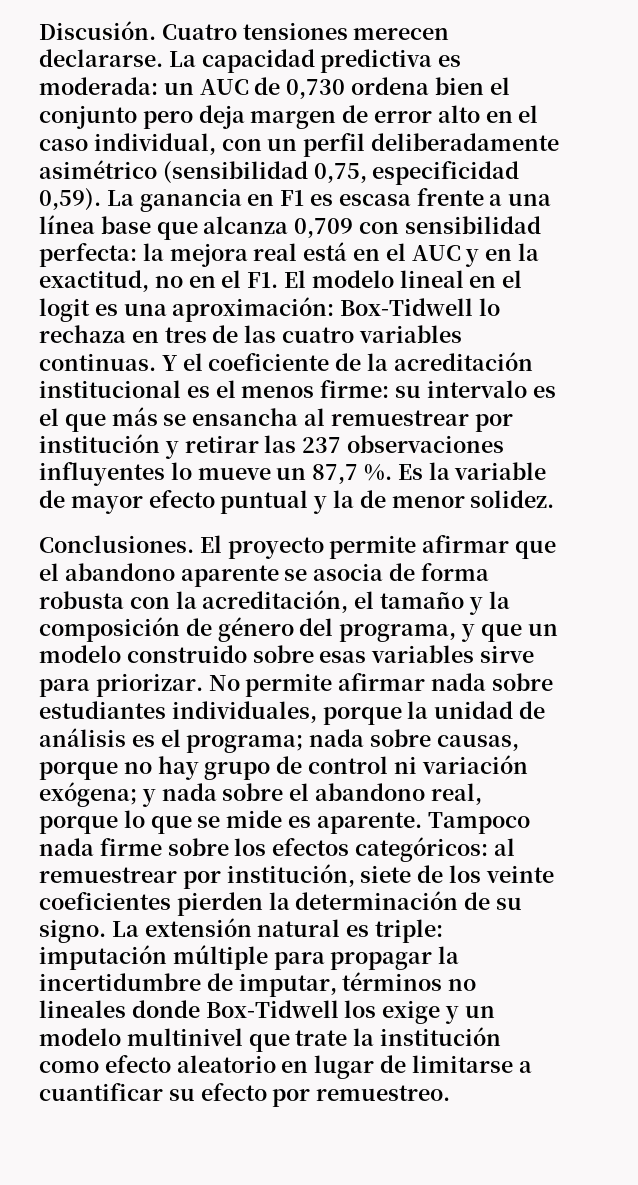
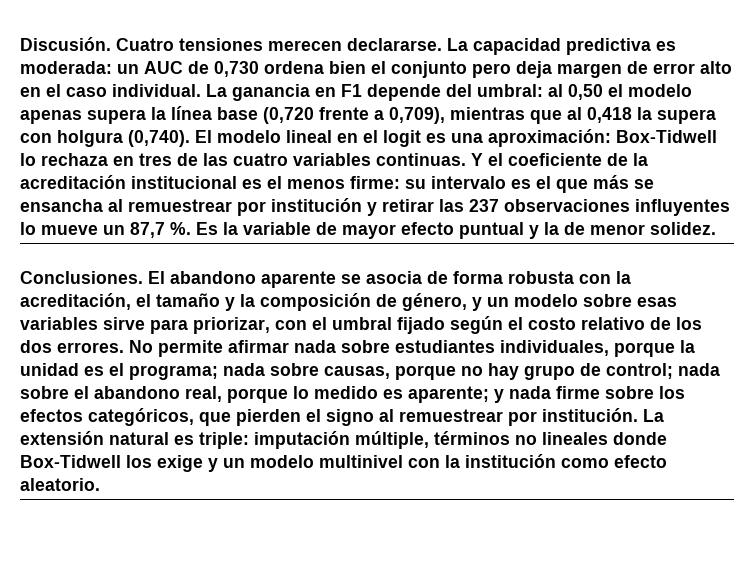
[93,133,560,157] [39,160,520,185] [39,188,552,212] [39,215,541,240] [39,242,540,267] [39,270,279,292] individual, con un perfil deliberadamente asimétrico (sensibilidad 0,75, especificidad 0,59). La ganancia en F1 es escasa frente a una línea base que alcanza 0,709 con sensibilidad perfecta: la mejora real está en el AUC y en la exactitud, no en el F1. -> [112,84,692,101] [20,106,716,124] [20,130,190,147] individual. La ganancia en F1 depende del umbral: al 0,50 el modelo apenas supera la línea base (0,720 frente a 0,709), mientras que al 0,418 la supera con holgura (0,740).
[227,535,557,559] [39,563,59,581] proyecto permite afirmar que el -> (165, 277) none
[217,617,558,642] [39,645,247,663] género del programa, y que un modelo construido -> [402,293,578,311] género, y un modelo
[95,673,203,697] priorizar. -> [193,316,702,334] [20,340,124,353] priorizar, con el umbral fijado según el costo relativo de los dos errores.
[519,701,546,719] [39,728,126,747] de análisis -> (79, 369) none
[308,755,528,774] [39,782,156,807] control ni variación exógena; y -> [606,363,673,379] control;
[150,810,530,834] que se mide es aparente. Tampoco -> [314,386,504,403] medido es aparente; y
[355,837,515,862] [39,864,554,889] [39,891,523,916] [39,919,106,943] categóricos: al remuestrear por institución, siete de los veinte coeficientes pierden la determinación de su signo. -> [88,408,638,426] categóricos, que pierden el signo al remuestrear por institución.
[172,945,460,970] [39,973,337,997] múltiple para propagar la incertidumbre de imputar, -> [355,431,429,449] múltiple,
[248,1030,348,1052] que trate -> [408,458,440,468] con
[176,1055,532,1079] [39,1083,451,1107] aleatorio en lugar de limitarse a cuantificar su efecto por remuestreo. -> [20,478,100,491] aleatorio.

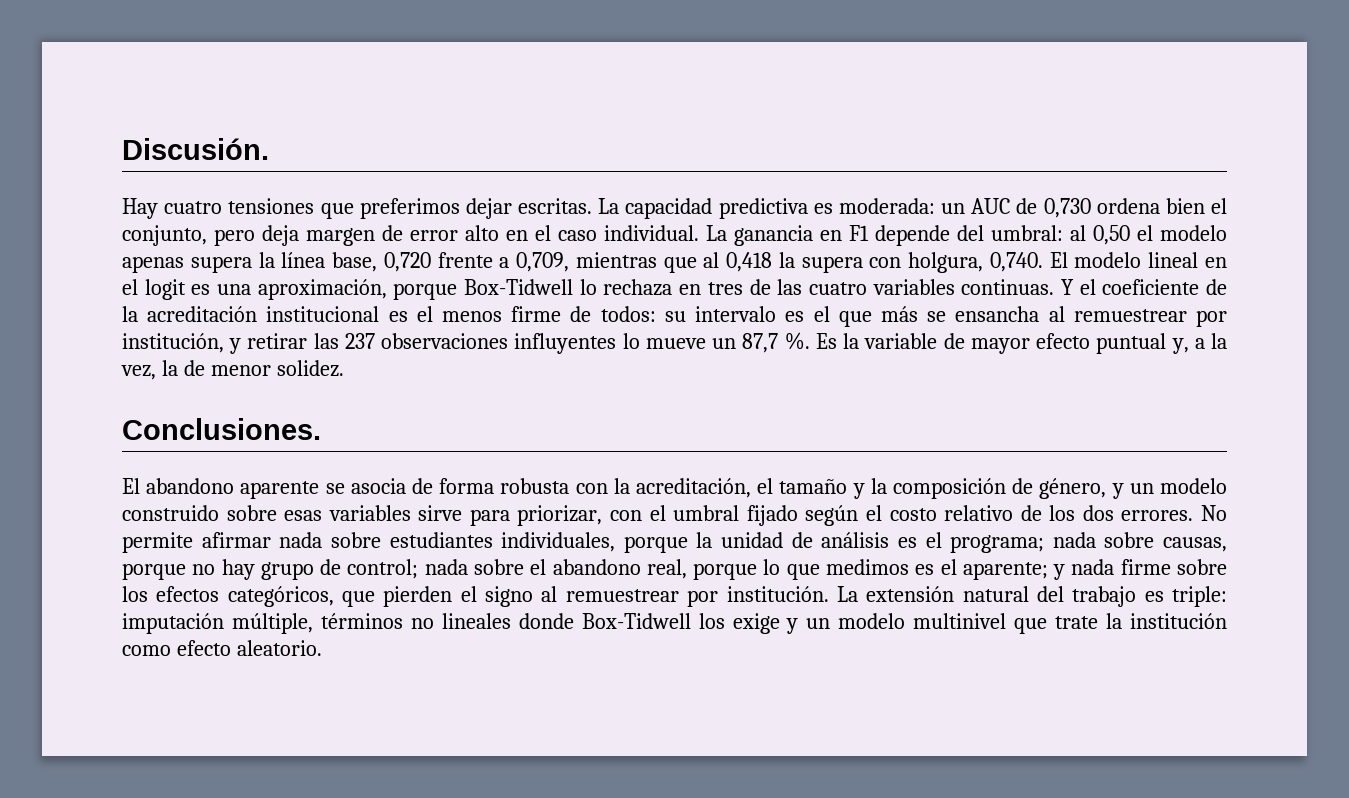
[116,38,442,51] Cuatro tensiones merecen declararse. -> [122,198,592,219] // Hay cuatro tensiones que preferimos dejar escritas.
[391,61,467,78] conjunto -> [122,225,207,246] conjunto,
[217,107,314,124] base (0,720 -> [332,252,431,272] base, 0,720
[389,107,445,124] 0,709), -> [516,252,570,272] 0,709,
[57,130,190,147] holgura (0,740). -> [908,252,1043,273] holgura, 0,740.
[488,129,611,147] aproximación: -> [257,279,458,300] aproximación, porque
[350,176,400,189] firme: -> [511,306,656,322] firme de todos:
[271,198,362,212] institución -> [122,333,224,353] institución,
[529,225,539,239] y -> [1171,333,1227,354] [121,365,156,380] y, a la vez,
(143, 277) none -> (321, 429) //
(578, 300) none -> [122,505,219,521] construido
(79, 369) none -> [791,532,890,548] de análisis
[314,386,403,399] medido es -> [786,559,957,580] que medimos es el
(169, 438) none -> [1036,586,1137,607] del trabajo
[408,458,440,468] con -> [1014,616,1099,634] que trate

